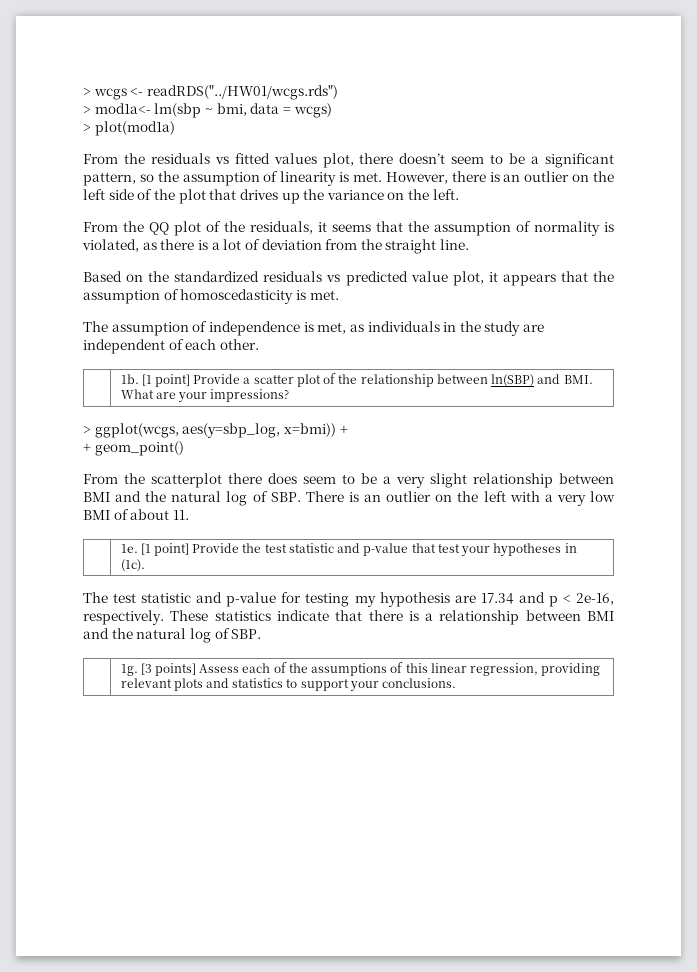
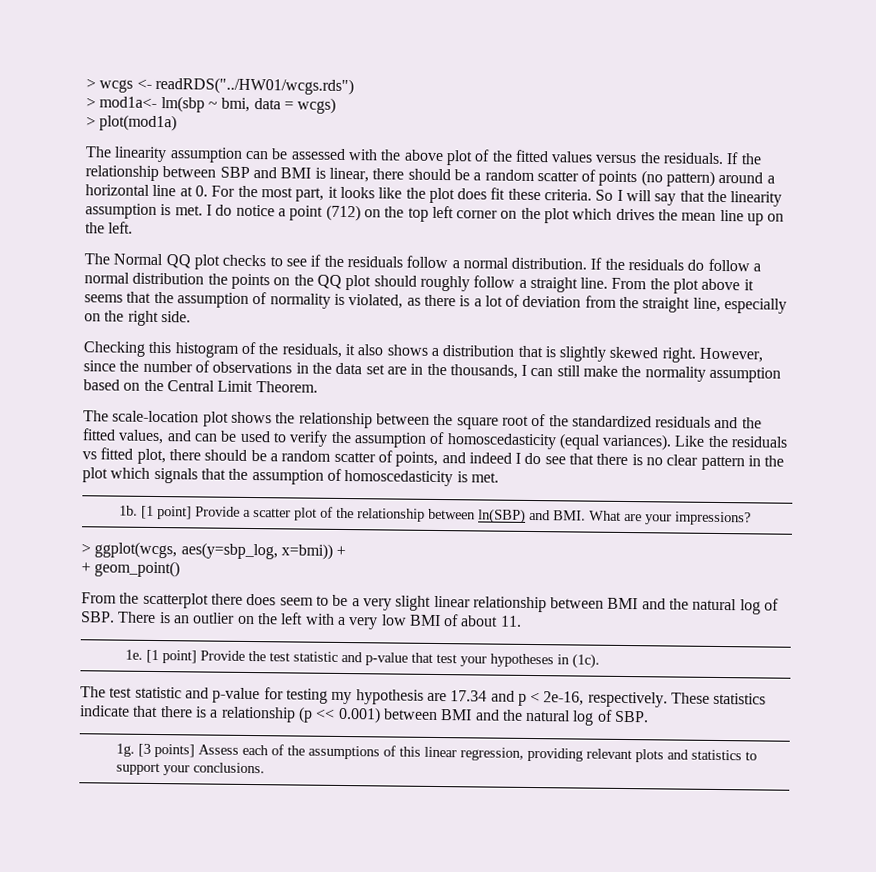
[83,153,614,168] [83,171,614,186] [83,189,459,204] [83,221,313,236] From the residuals vs fitted values plot, there doesn’t seem to be a significant pattern, so the assumption of linearity is met. However, there is an outlier on the left side of the plot that drives up the variance on the left. // From the QQ plot of the residuals, -> [85,146,762,166] [85,165,775,187] [85,184,783,207] [85,203,785,226] [85,221,134,234] [84,253,762,272] [84,272,741,294] The linearity assumption can be assessed with the above plot of the fitted values versus the residuals. If the relationship between SBP and BMI is linear, there should be a random scatter of points (no pattern) around a horizontal line at 0. For the most part, it looks like the plot does fit these criteria. So I will say that the linearity assumption is met. I do notice a point (712) on the top left corner on the plot which drives the mean line up on the left. // The Normal QQ plot checks to see if the residuals follow a normal distribution. If the residuals do follow a normal distribution the points on the QQ plot should roughly follow a straight line. From the plot above
[440,239,470,250] [83,271,556,286] line. // Based on the standardized residuals vs predicted value plot, it appears -> [692,297,788,314] [84,310,191,327] [83,341,764,363] [83,360,782,383] [83,379,318,393] [83,410,762,430] [82,428,789,451] [82,447,785,471] [82,467,198,484] line, especially on the right side. // Checking this histogram of the residuals, it also shows a distribution that is slightly skewed right. However, since the number of observations in the data set are in the thousands, I can still make the normality assumption based on the Central Limit Theorem. // The scale-location plot shows the relationship between the square root of the standardized residuals and the fitted values, and can be used to verify the assumption of homoscedasticity (equal variances). Like the residuals vs fitted plot, there should be a random scatter of points, and indeed I do see that there is no clear pattern in the plot which signals
[83,321,545,336] [83,339,259,354] // The assumption of independence is met, as individuals in the study are independent of each other. -> (499, 477) none
(467, 480) none -> [433,595,471,608] linear
(520, 617) none -> [297,706,381,724] (p << 0.001)

